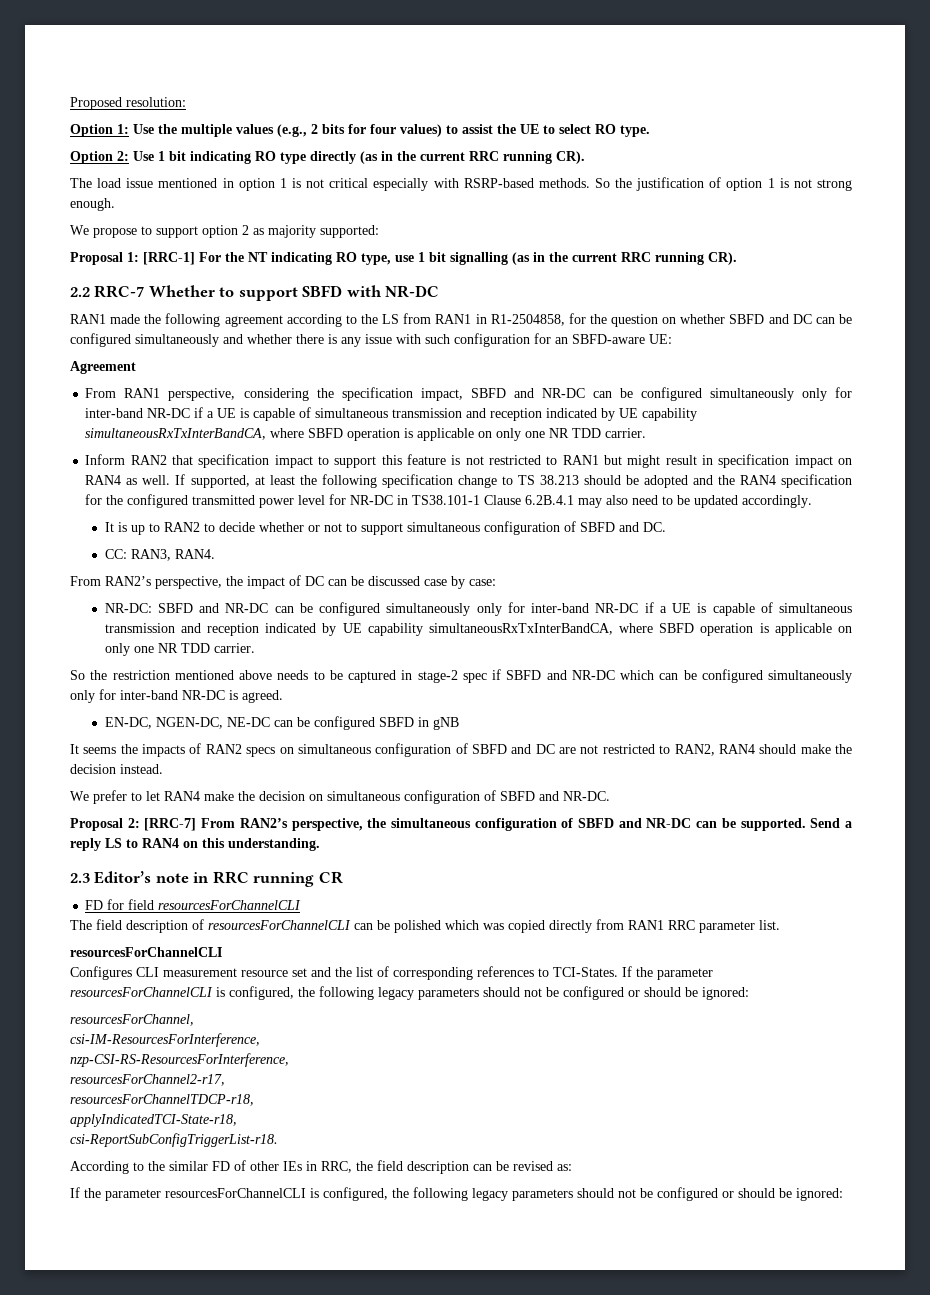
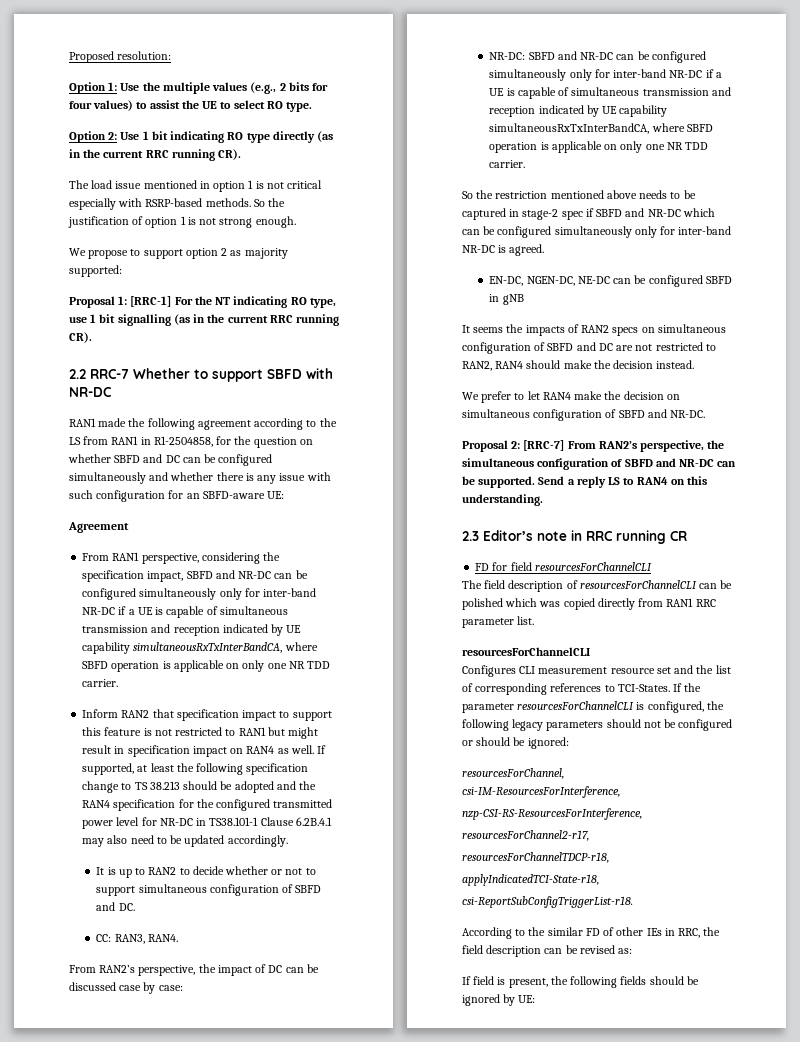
[84,1187,843,1201] the parameter resourcesForChannelCLI is configured, the following legacy parameters should not be configured or should be ignored: -> [473,976,699,988] [462,994,536,1006] field is present, the following fields should be ignored by UE:

